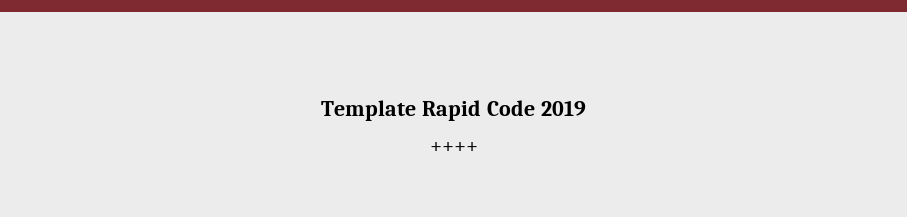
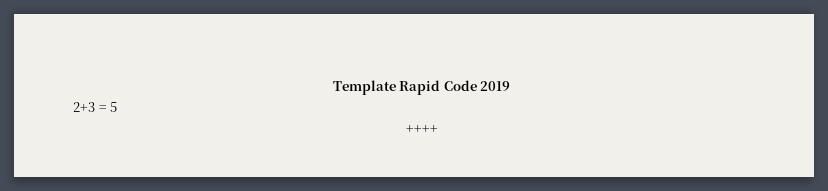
(586, 108) none -> [73,102,118,112] // 2+3 = 5

